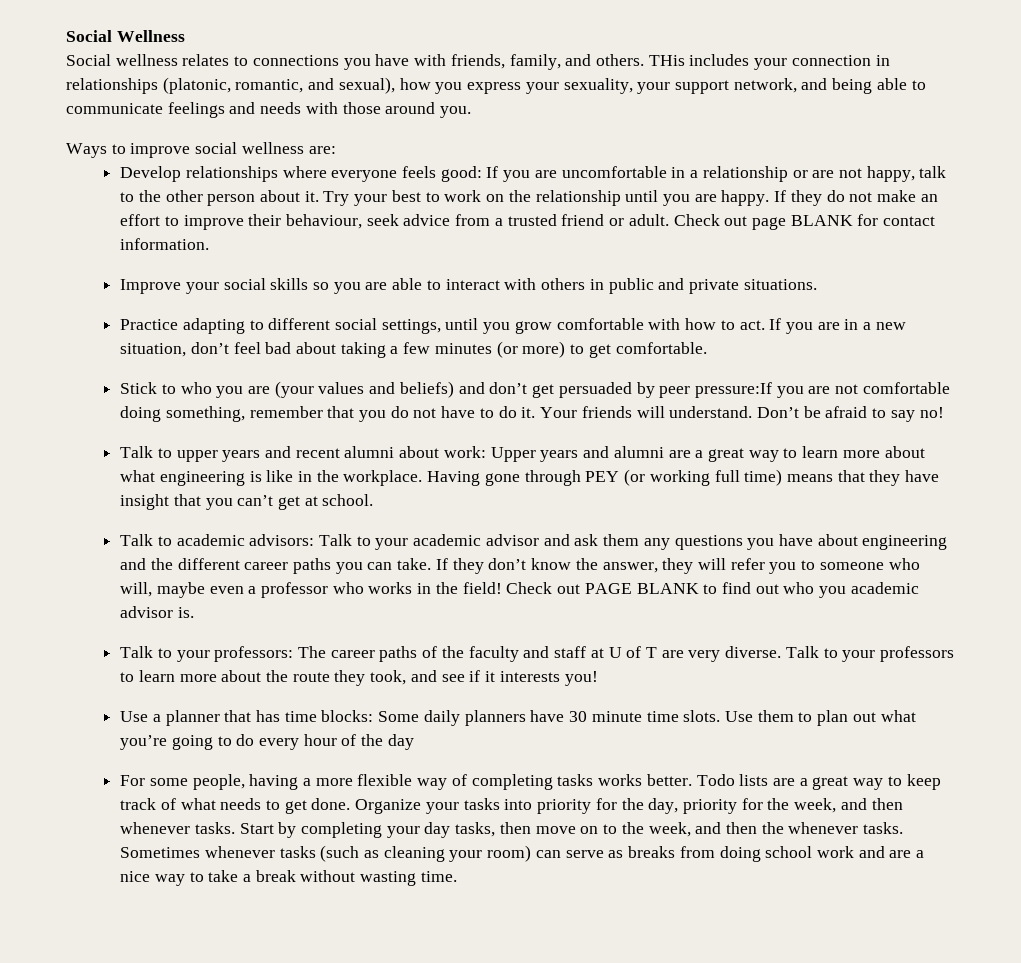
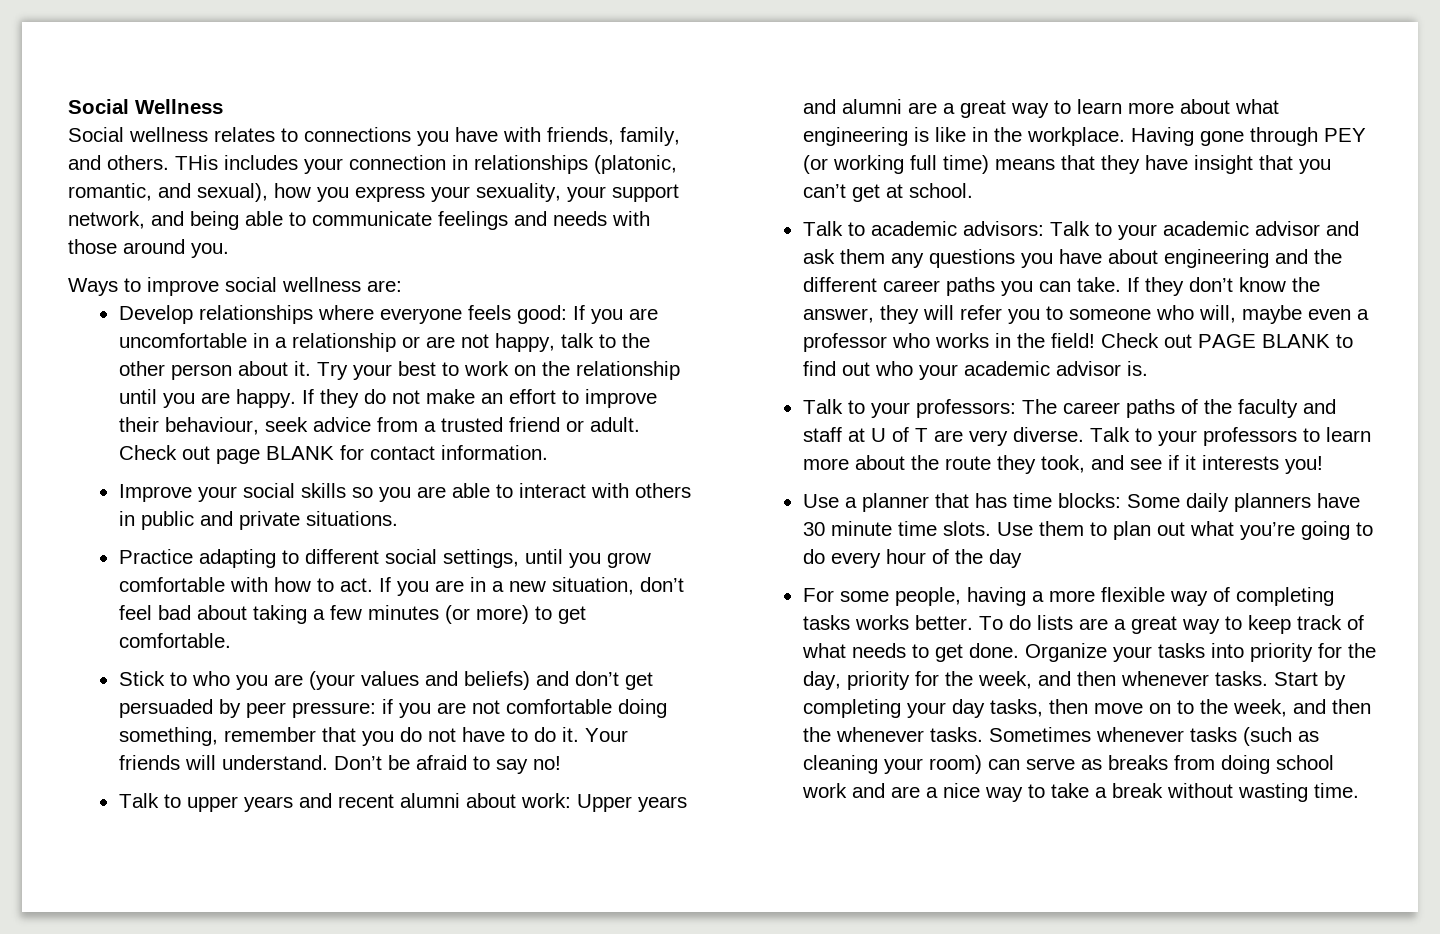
[694,382,772,398] pressure:If -> [291,699,393,718] pressure: if
[819,586,847,598] you -> [918,364,958,380] your
[696,774,735,786] Todo -> [978,615,1031,630] To do

